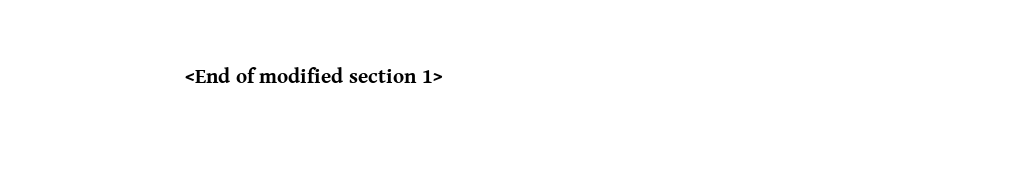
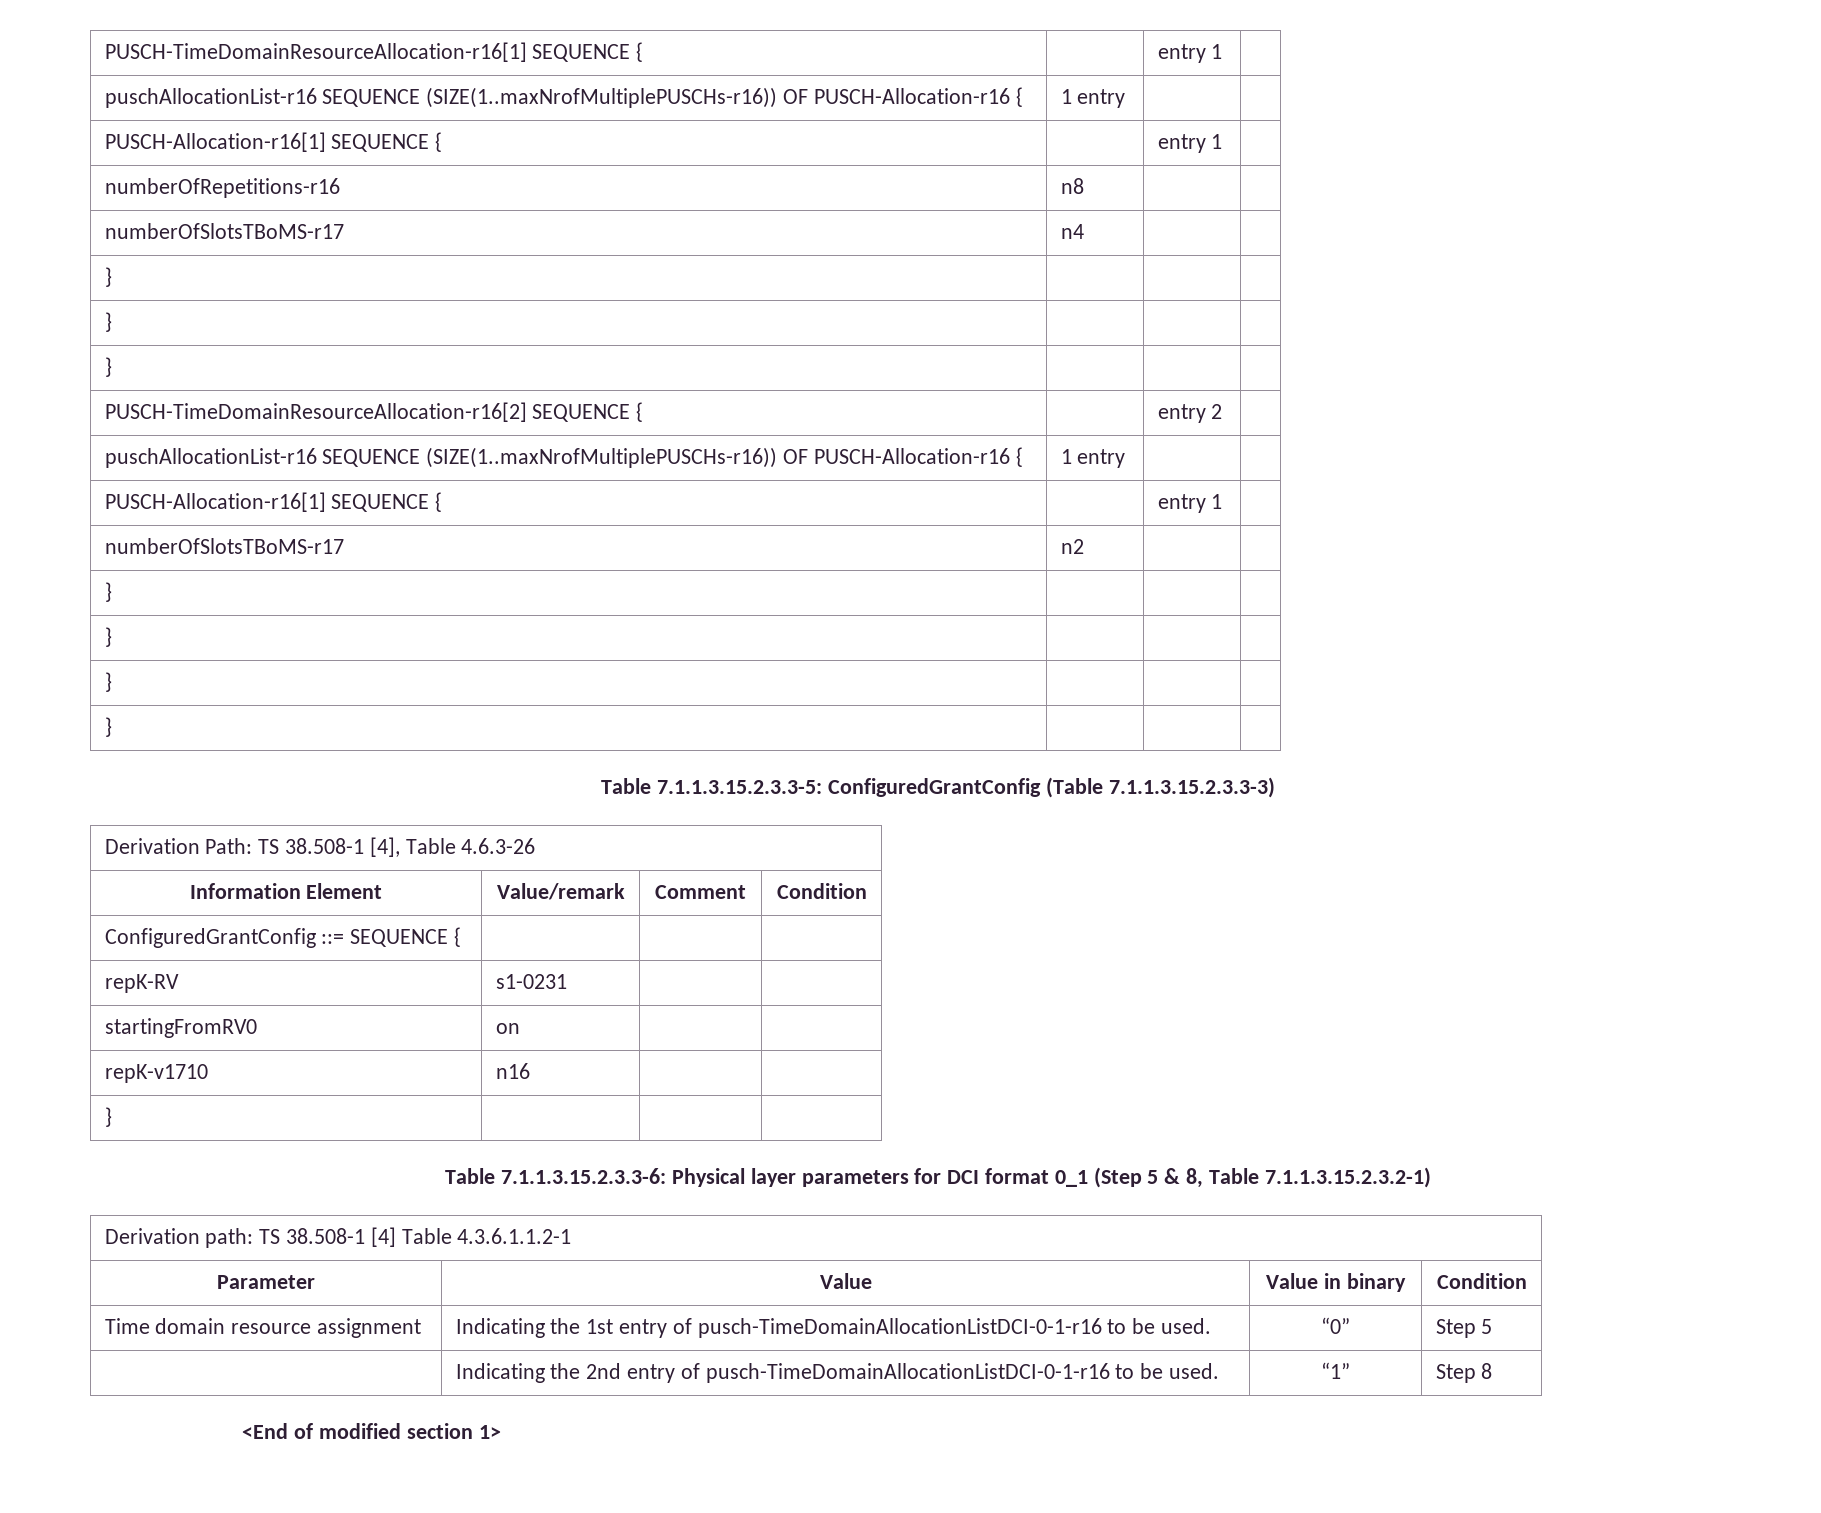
(184, 75) none -> [104,42,644,62] [1157,44,1223,63] [104,87,1023,108] [1060,89,1126,108] [104,132,443,152] [1157,134,1223,153] [104,178,340,198] [1060,178,1084,194] [104,223,344,239] [1060,224,1084,239] [104,267,112,287] [104,312,112,332] [104,357,112,377] [104,402,644,422] [1157,404,1223,423] [104,447,1023,468] [1060,449,1126,468] [104,492,443,512] [1157,494,1223,513] [104,538,344,554] [1060,539,1084,554] [104,582,112,602] [104,627,112,647] [104,672,112,692] [104,717,112,737] [601,777,1275,798] [104,837,536,857] [189,883,383,899] [496,883,625,900] [655,885,746,899] [776,883,867,899] [104,927,461,948] [104,974,179,993] [495,974,567,989] [104,1018,257,1038] [495,1023,520,1034] [104,1064,208,1083] [495,1063,530,1079] [104,1107,112,1127] [445,1167,1431,1188] [104,1227,572,1248] [217,1275,315,1289] [819,1273,872,1289] [1266,1273,1406,1292] [1436,1273,1527,1289] [104,1318,421,1338] [455,1318,1212,1338] [1321,1317,1350,1334] [1435,1319,1493,1338] [455,1363,1220,1383] [1321,1362,1350,1379] [1435,1363,1493,1383] PUSCH-TimeDomainResourceAllocation-r16[1] SEQUENCE { | | entry 1 | // puschAllocationList-r16 SEQUENCE (SIZE(1..maxNrofMultiplePUSCHs-r16)) OF PUSCH-Allocation-r16 { | 1 entry | | // PUSCH-Allocation-r16[1] SEQUENCE { | | entry 1 | // numberOfRepetitions-r16 | n8 | | // numberOfSlotsTBoMS-r17 | n4 | | // } | | | // } | | | // } | | | // PUSCH-TimeDomainResourceAllocation-r16[2] SEQUENCE { | | entry 2 | // puschAllocationList-r16 SEQUENCE (SIZE(1..maxNrofMultiplePUSCHs-r16)) OF PUSCH-Allocation-r16 { | 1 entry | | // PUSCH-Allocation-r16[1] SEQUENCE { | | entry 1 | // numberOfSlotsTBoMS-r17 | n2 | | // } | | | // } | | | // } | | | // } | | | // Table 7.1.1.3.15.2.3.3-5: ConfiguredGrantConfig (Table 7.1.1.3.15.2.3.3-3) // Derivation Path: TS 38.508-1 [4], Table 4.6.3-26 // Information Element | Value/remark | Comment | Condition // ConfiguredGrantConfig ::= SEQUENCE { | | | // repK-RV | s1-0231 | | // startingFromRV0 | on | | // repK-v1710 | n16 | | // } | | | // Table 7.1.1.3.15.2.3.3-6: Physical layer parameters for DCI format 0_1 (Step 5 & 8, Table 7.1.1.3.15.2.3.2-1) // Derivation path: TS 38.508-1 [4] Table 4.3.6.1.1.2-1 // Parameter | Value | Value in binary | Condition // Time domain resource assignment | Indicating the 1st entry of pusch-TimeDomainAllocationListDCI-0-1-r16 to be used. | “0” | Step 5 // | Indicating the 2nd entry of pusch-TimeDomainAllocationListDCI-0-1-r16 to be used. | “1” | Step 8 //

